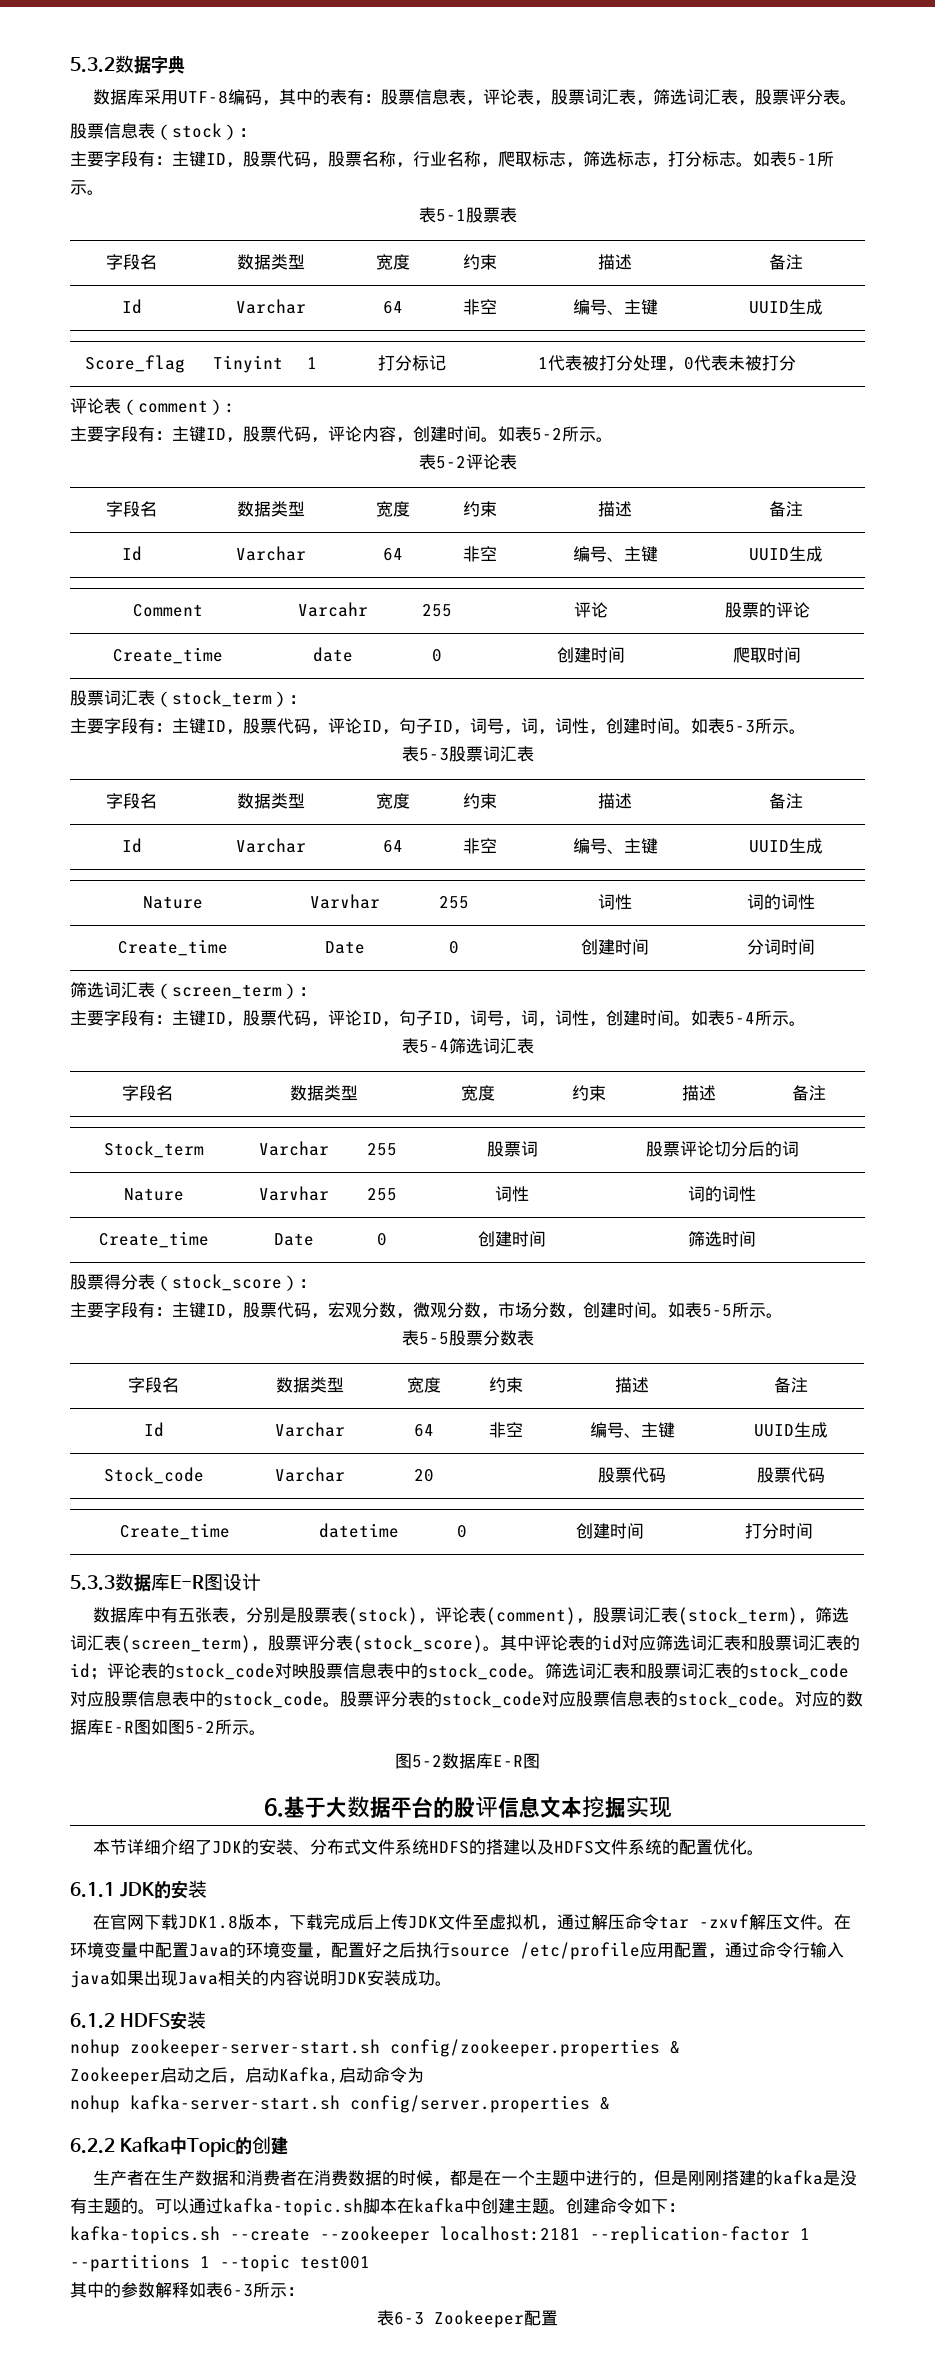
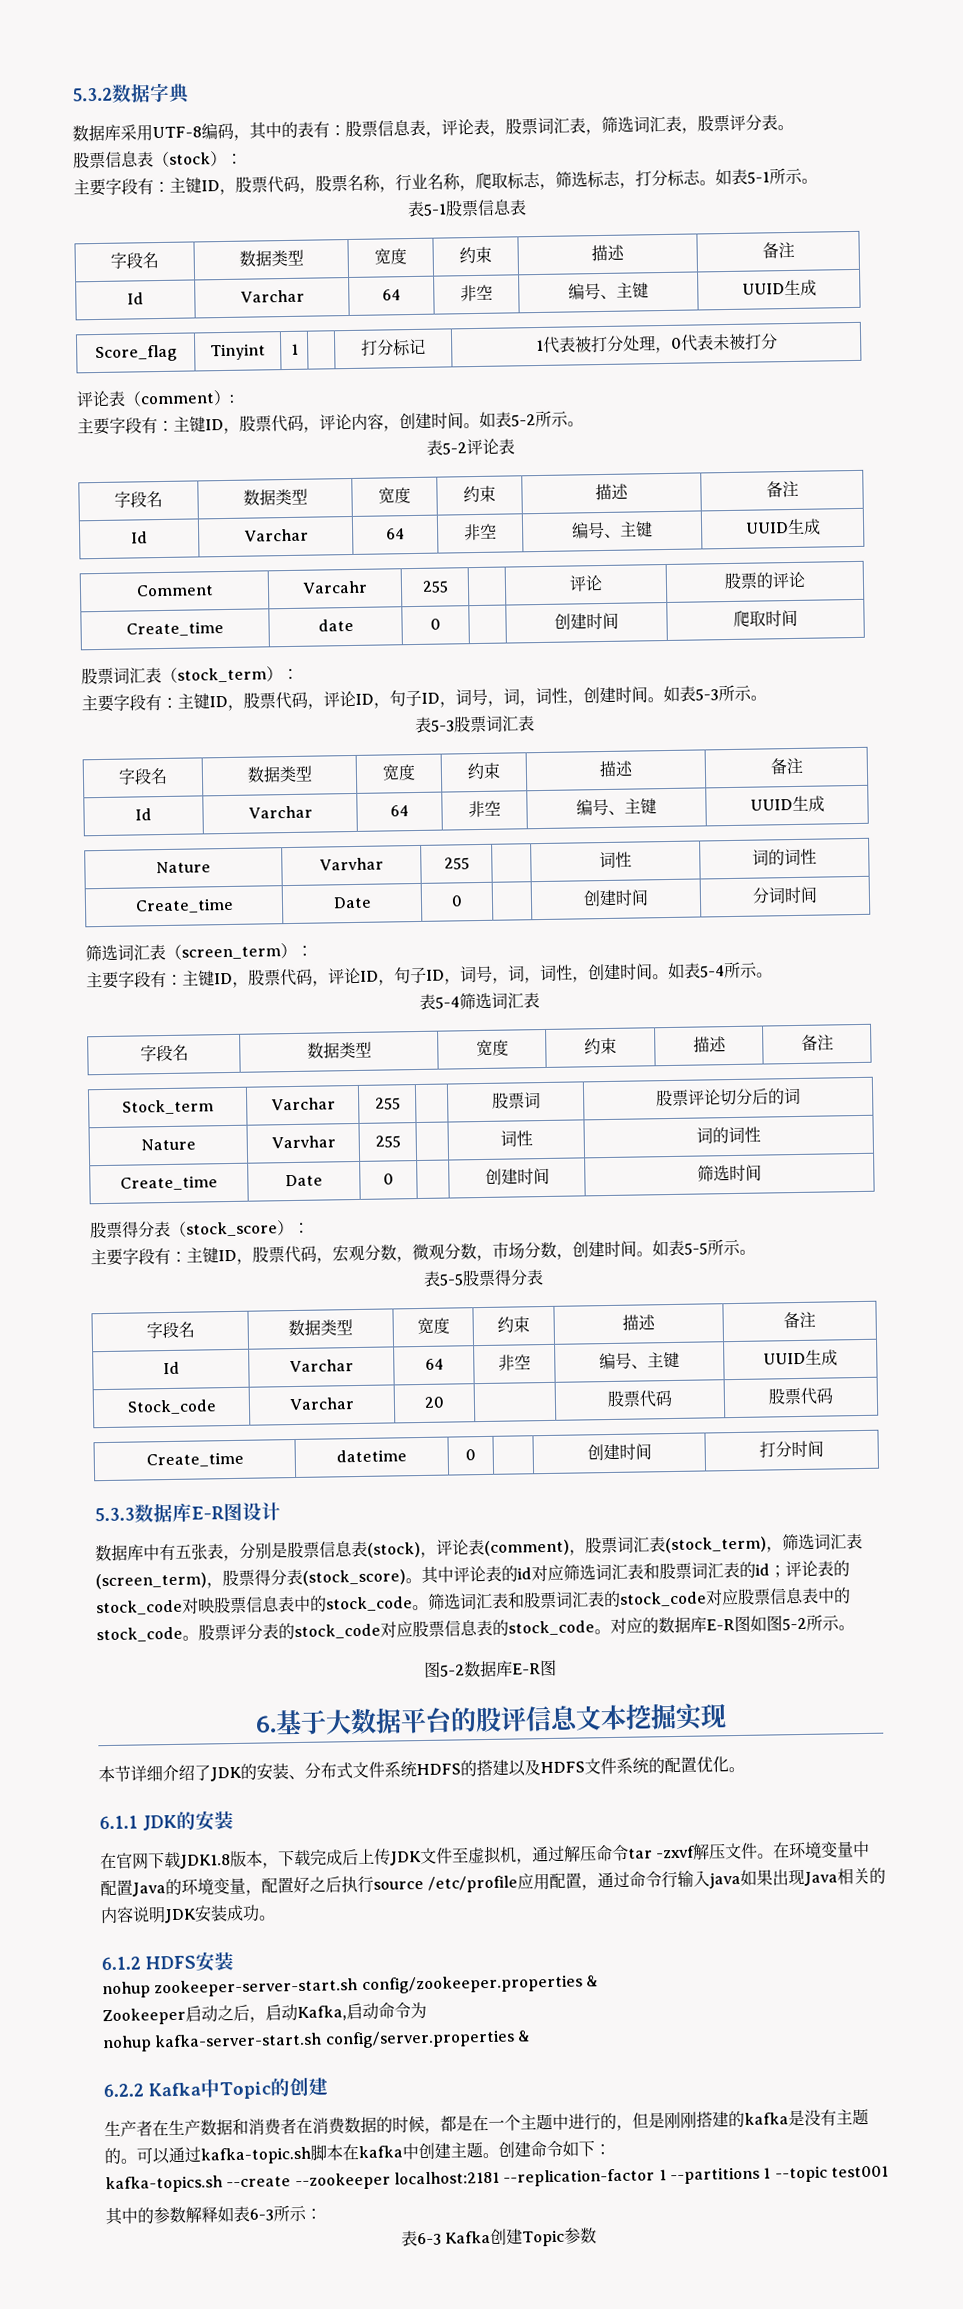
(500, 215) none -> [476,199,512,216] 信息
[482,1330,517,1346] 分数 -> [494,1269,528,1286] 得分
(331, 1615) none -> [319,1541,353,1558] 信息
[302,1635,319,1651] 评 -> [254,1569,271,1586] 得
[434,2310,558,2328] Zookeeper配置 -> [445,2227,598,2247] Kafka创建Topic参数

